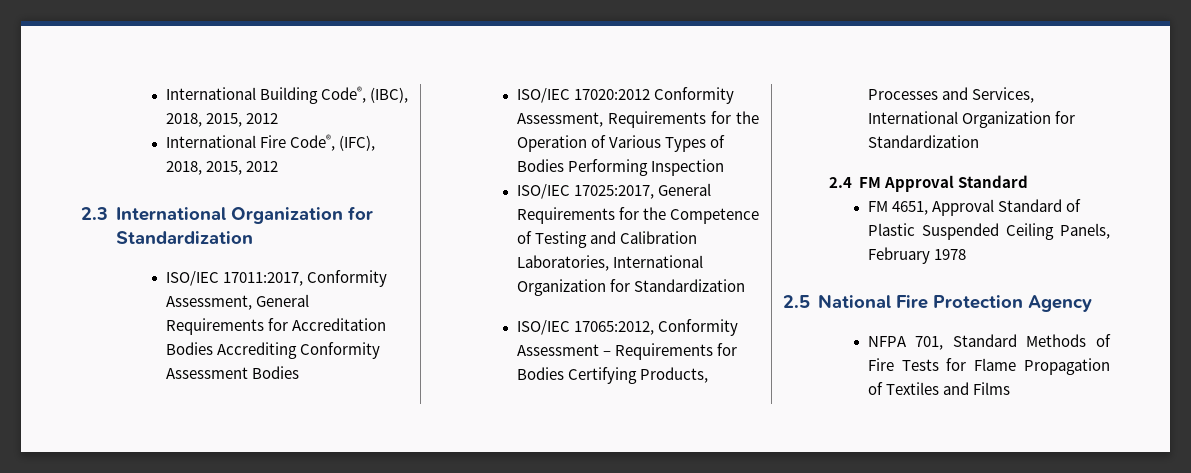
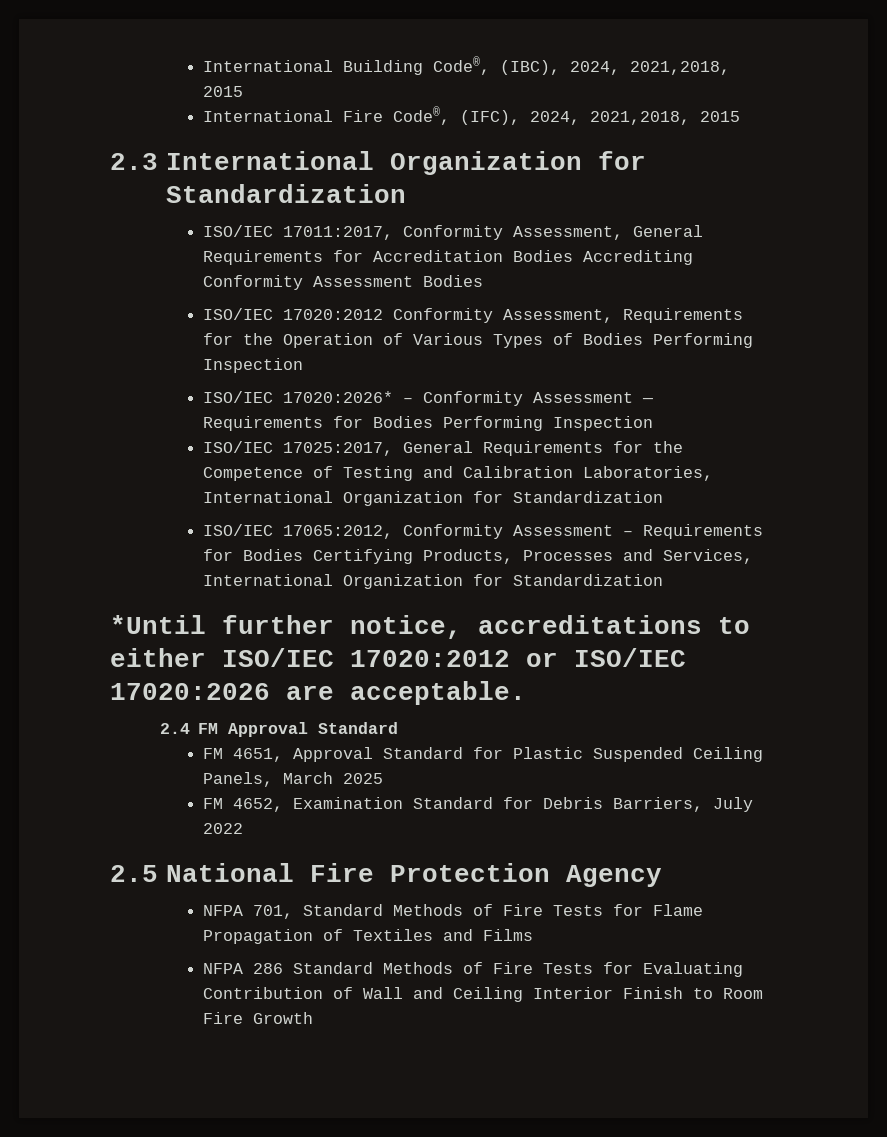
[165,113,278,127] 2018, 2015, 2012 -> [569,61,730,75] [202,86,243,97] 2024, 2021,2018, 2015
[165,161,278,175] 2018, 2015, 2012 -> [529,111,740,125] 2024, 2021,2018, 2015
(724, 167) none -> [202,391,653,406] [202,416,653,431] // ISO/IEC 17020:2026* – Conformity Assessment — Requirements for Bodies Performing Inspection
(979, 141) none -> [110,615,750,639] [110,648,686,667] [110,681,526,705] // *Until further notice, accreditations to either ISO/IEC 17020:2012 or ISO/IEC 17020:2026 are acceptable.
[1065,199,1081,212] of -> [472,747,503,759] for
[867,247,966,264] February 1978 -> [282,772,383,784] [202,797,753,812] [202,823,243,834] March 2025 // FM 4652, Examination Standard for Debris Barriers, July 2022
(1010, 388) none -> [202,962,743,977] [202,987,763,1002] [202,1012,313,1024] // NFPA 286 Standard Methods of Fire Tests for Evaluating Contribution of Wall and Ceiling Interior Finish to Room Fire Growth

